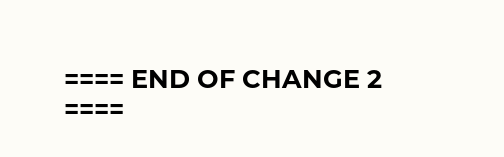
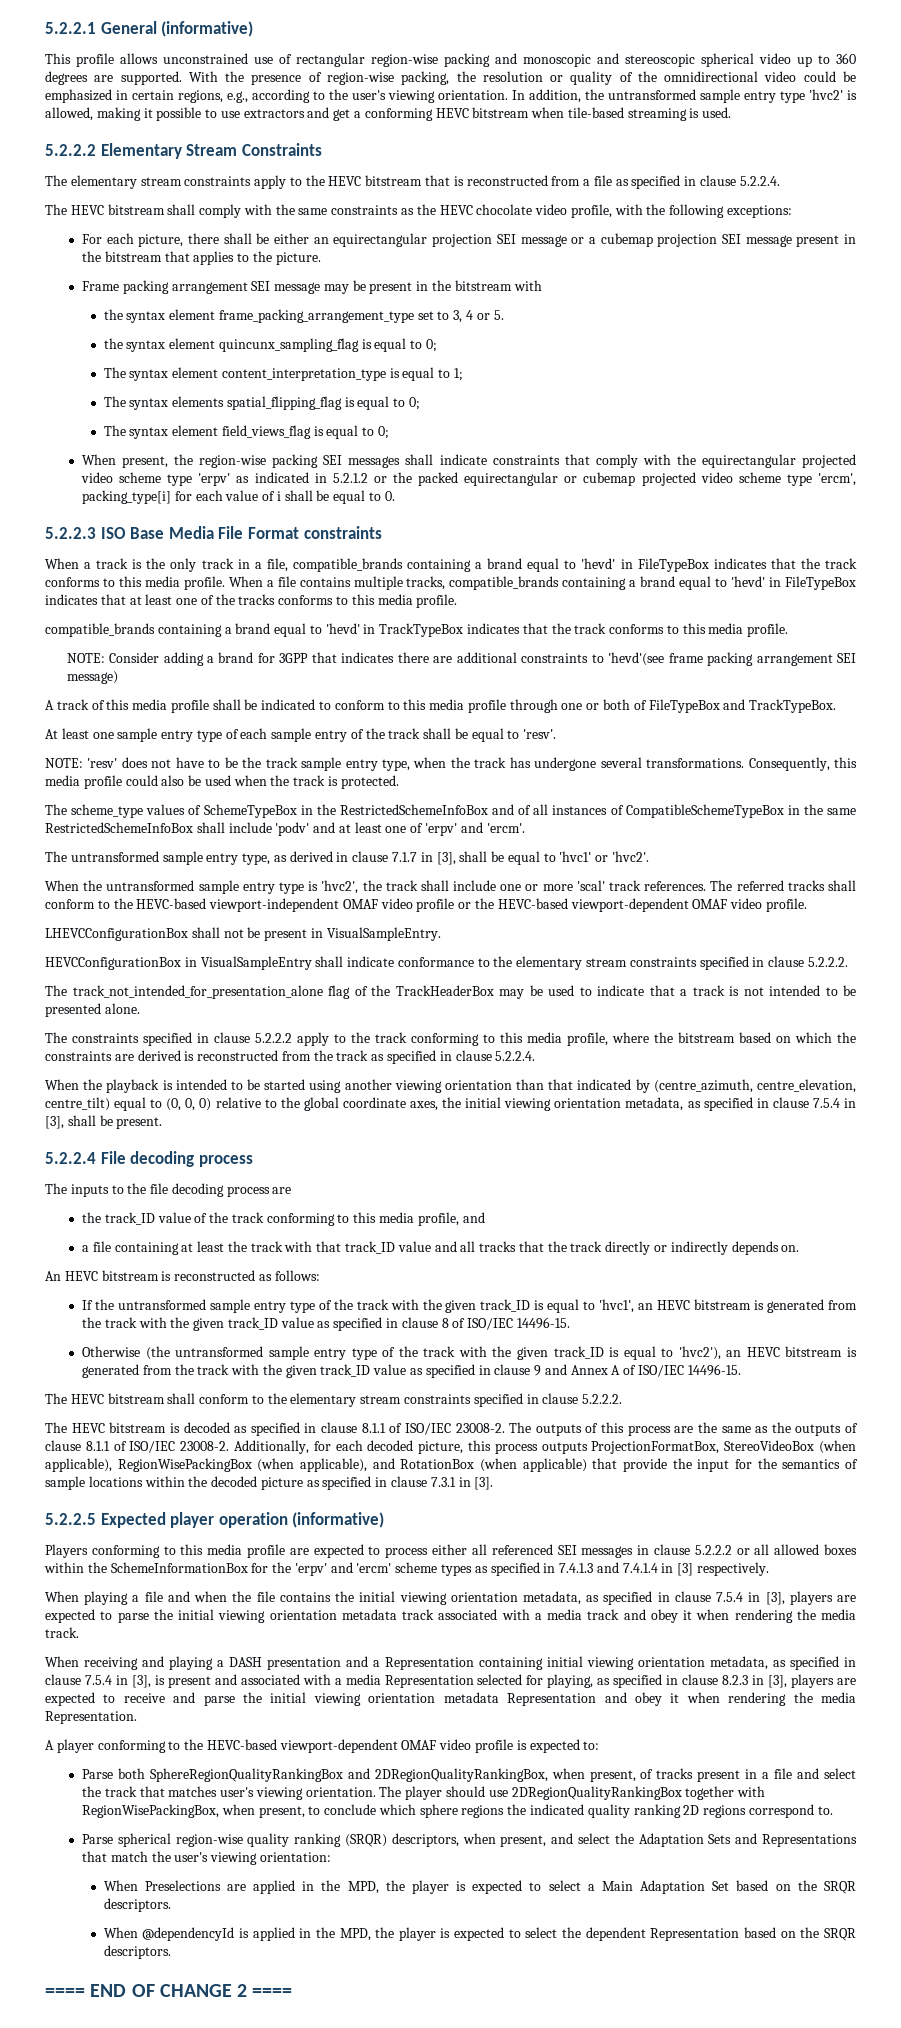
(64, 81) none -> [45,21,254,37] [45,53,856,67] [45,71,857,85] [45,89,857,103] [45,107,732,121] [45,143,322,159] [45,175,780,189] [45,204,793,218] [81,233,856,247] [81,251,321,265] [81,280,542,294] [103,309,504,323] [103,338,438,352] [103,367,464,381] [103,396,421,410] [103,425,390,439] [81,454,856,468] [80,472,857,486] [81,490,395,504] [45,526,382,539] [45,558,858,572] [45,576,856,590] [45,594,458,608] [45,623,789,637] [66,652,856,666] [66,671,118,684] [45,699,837,713] [45,728,557,742] [45,757,857,771] [45,775,399,789] [45,804,856,818] [45,822,525,836] [45,851,650,865] [45,880,856,894] [45,898,807,912] [45,927,441,941] [45,956,848,970] [45,985,856,999] [45,1003,140,1017] [45,1032,856,1046] [45,1050,536,1064] [45,1079,856,1093] [45,1097,857,1111] [45,1115,163,1129] [45,1151,253,1167] [45,1183,292,1197] [81,1212,485,1226] [81,1241,800,1255] [45,1270,320,1281] [81,1299,857,1313] [81,1317,570,1331] [81,1346,857,1360] [81,1364,741,1378] [45,1393,623,1407] [45,1422,858,1436] [45,1440,856,1454] [45,1458,858,1472] [45,1476,494,1490] [45,1512,385,1528] [45,1544,858,1558] [44,1562,770,1576] [45,1591,857,1605] [45,1609,856,1623] [45,1627,79,1638] [45,1656,856,1670] [45,1674,856,1688] [45,1692,856,1706] [45,1711,137,1724] [45,1739,600,1753] [81,1768,856,1782] [81,1786,766,1800] [81,1804,833,1818] [81,1833,858,1847] [81,1851,331,1865] [103,1880,856,1894] [103,1898,171,1912] [103,1927,857,1941] [103,1945,171,1959] 5.2.2.1 General (informative) // This profile allows unconstrained use of rectangular region-wise packing and monoscopic and stereoscopic spherical video up to 360 degrees are supported. With the presence of region-wise packing, the resolution or quality of the omnidirectional video could be emphasized in certain regions, e.g., according to the user's viewing orientation. In addition, the untransformed sample entry type 'hvc2' is allowed, making it possible to use extractors and get a conforming HEVC bitstream when tile-based streaming is used. // 5.2.2.2 Elementary Stream Constraints // The elementary stream constraints apply to the HEVC bitstream that is reconstructed from a file as specified in clause 5.2.2.4. // The HEVC bitstream shall comply with the same constraints as the HEVC chocolate video profile, with the following exceptions: // For each picture, there shall be either an equirectangular projection SEI message or a cubemap projection SEI message present in the bitstream that applies to the picture. // Frame packing arrangement SEI message may be present in the bitstream with // the syntax element frame_packing_arrangement_type set to 3, 4 or 5. // the syntax element quincunx_sampling_flag is equal to 0; // The syntax element content_interpretation_type is equal to 1; // The syntax elements spatial_flipping_flag is equal to 0; // The syntax element field_views_flag is equal to 0; // When present, the region-wise packing SEI messages shall indicate constraints that comply with the equirectangular projected video scheme type 'erpv' as indicated in 5.2.1.2 or the packed equirectangular or cubemap projected video scheme type 'ercm', packing_type[i] for each value of i shall be equal to 0. // 5.2.2.3 ISO Base Media File Format constraints // When a track is the only track in a file, compatible_brands containing a brand equal to 'hevd' in FileTypeBox indicates that the track conforms to this media profile. When a file contains multiple tracks, compatible_brands containing a brand equal to 'hevd' in FileTypeBox indicates that at least one of the tracks conforms to this media profile. // compatible_brands containing a brand equal to 'hevd' in TrackTypeBox indicates that the track conforms to this media profile. // NOTE: Consider adding a brand for 3GPP that indicates there are additional constraints to 'hevd'(see frame packing arrangement SEI message) // A track of this media profile shall be indicated to conform to this media profile through one or both of FileTypeBox and TrackTypeBox. // At least one sample entry type of each sample entry of the track shall be equal to 'resv'. // NOTE: 'resv' does not have to be the track sample entry type, when the track has undergone several transformations. Consequently, this media profile could also be used when the track is protected. // The scheme_type values of SchemeTypeBox in the RestrictedSchemeInfoBox and of all instances of CompatibleSchemeTypeBox in the same RestrictedSchemeInfoBox shall include 'podv' and at least one of 'erpv' and 'ercm'. // The untransformed sample entry type, as derived in clause 7.1.7 in [3], shall be equal to 'hvc1' or 'hvc2'. // When the untransformed sample entry type is 'hvc2', the track shall include one or more 'scal' track references. The referred tracks shall conform to the HEVC-based viewport-independent OMAF video profile or the HEVC-based viewport-dependent OMAF video profile. // LHEVCConfigurationBox shall not be present in VisualSampleEntry. // HEVCConfigurationBox in VisualSampleEntry shall indicate conformance to the elementary stream constraints specified in clause 5.2.2.2. // The track_not_intended_for_presentation_alone flag of the TrackHeaderBox may be used to indicate that a track is not intended to be presented alone. // The constraints specified in clause 5.2.2.2 apply to the track conforming to this media profile, where the bitstream based on which the constraints are derived is reconstructed from the track as specified in clause 5.2.2.4. // When the playback is intended to be started using another viewing orientation than that indicated by (centre_azimuth, centre_elevation, centre_tilt) equal to (0, 0, 0) relative to the global coordinate axes, the initial viewing orientation metadata, as specified in clause 7.5.4 in [3], shall be present. // 5.2.2.4 File decoding process // The inputs to the file decoding process are // the track_ID value of the track conforming to this media profile, and // a file containing at least the track with that track_ID value and all tracks that the track directly or indirectly depends on. // An HEVC bitstream is reconstructed as follows: // If the untransformed sample entry type of the track with the given track_ID is equal to 'hvc1', an HEVC bitstream is generated from the track with the given track_ID value as specified in clause 8 of ISO/IEC 14496-15. // Otherwise (the untransformed sample entry type of the track with the given track_ID is equal to 'hvc2'), an HEVC bitstream is generated from the track with the given track_ID value as specified in clause 9 and Annex A of ISO/IEC 14496-15. // The HEVC bitstream shall conform to the elementary stream constraints specified in clause 5.2.2.2. // The HEVC bitstream is decoded as specified in clause 8.1.1 of ISO/IEC 23008-2. The outputs of this process are the same as the outputs of clause 8.1.1 of ISO/IEC 23008-2. Additionally, for each decoded picture, this process outputs ProjectionFormatBox, StereoVideoBox (when applicable), RegionWisePackingBox (when applicable), and RotationBox (when applicable) that provide the input for the semantics of sample locations within the decoded picture as specified in clause 7.3.1 in [3]. // 5.2.2.5 Expected player operation (informative) // Players conforming to this media profile are expected to process either all referenced SEI messages in clause 5.2.2.2 or all allowed boxes within the SchemeInformationBox for the 'erpv' and 'ercm' scheme types as specified in 7.4.1.3 and 7.4.1.4 in [3] respectively. // When playing a file and when the file contains the initial viewing orientation metadata, as specified in clause 7.5.4 in [3], players are expected to parse the initial viewing orientation metadata track associated with a media track and obey it when rendering the media track. // When receiving and playing a DASH presentation and a Representation containing initial viewing orientation metadata, as specified in clause 7.5.4 in [3], is present and associated with a media Representation selected for playing, as specified in clause 8.2.3 in [3], players are expected to receive and parse the initial viewing orientation metadata Representation and obey it when rendering the media Representation. // A player conforming to the HEVC-based viewport-dependent OMAF video profile is expected to: // Parse both SphereRegionQualityRankingBox and 2DRegionQualityRankingBox, when present, of tracks present in a file and select the track that matches user's viewing orientation. The player should use 2DRegionQualityRankingBox together with RegionWisePackingBox, when present, to conclude which sphere regions the indicated quality ranking 2D regions correspond to. // Parse spherical region-wise quality ranking (SRQR) descriptors, when present, and select the Adaptation Sets and Representations that match the user's viewing orientation: // When Preselections are applied in the MPD, the player is expected to select a Main Adaptation Set based on the SRQR descriptors. // When @dependencyId is applied in the MPD, the player is expected to select the dependent Representation based on the SRQR descriptors. //

